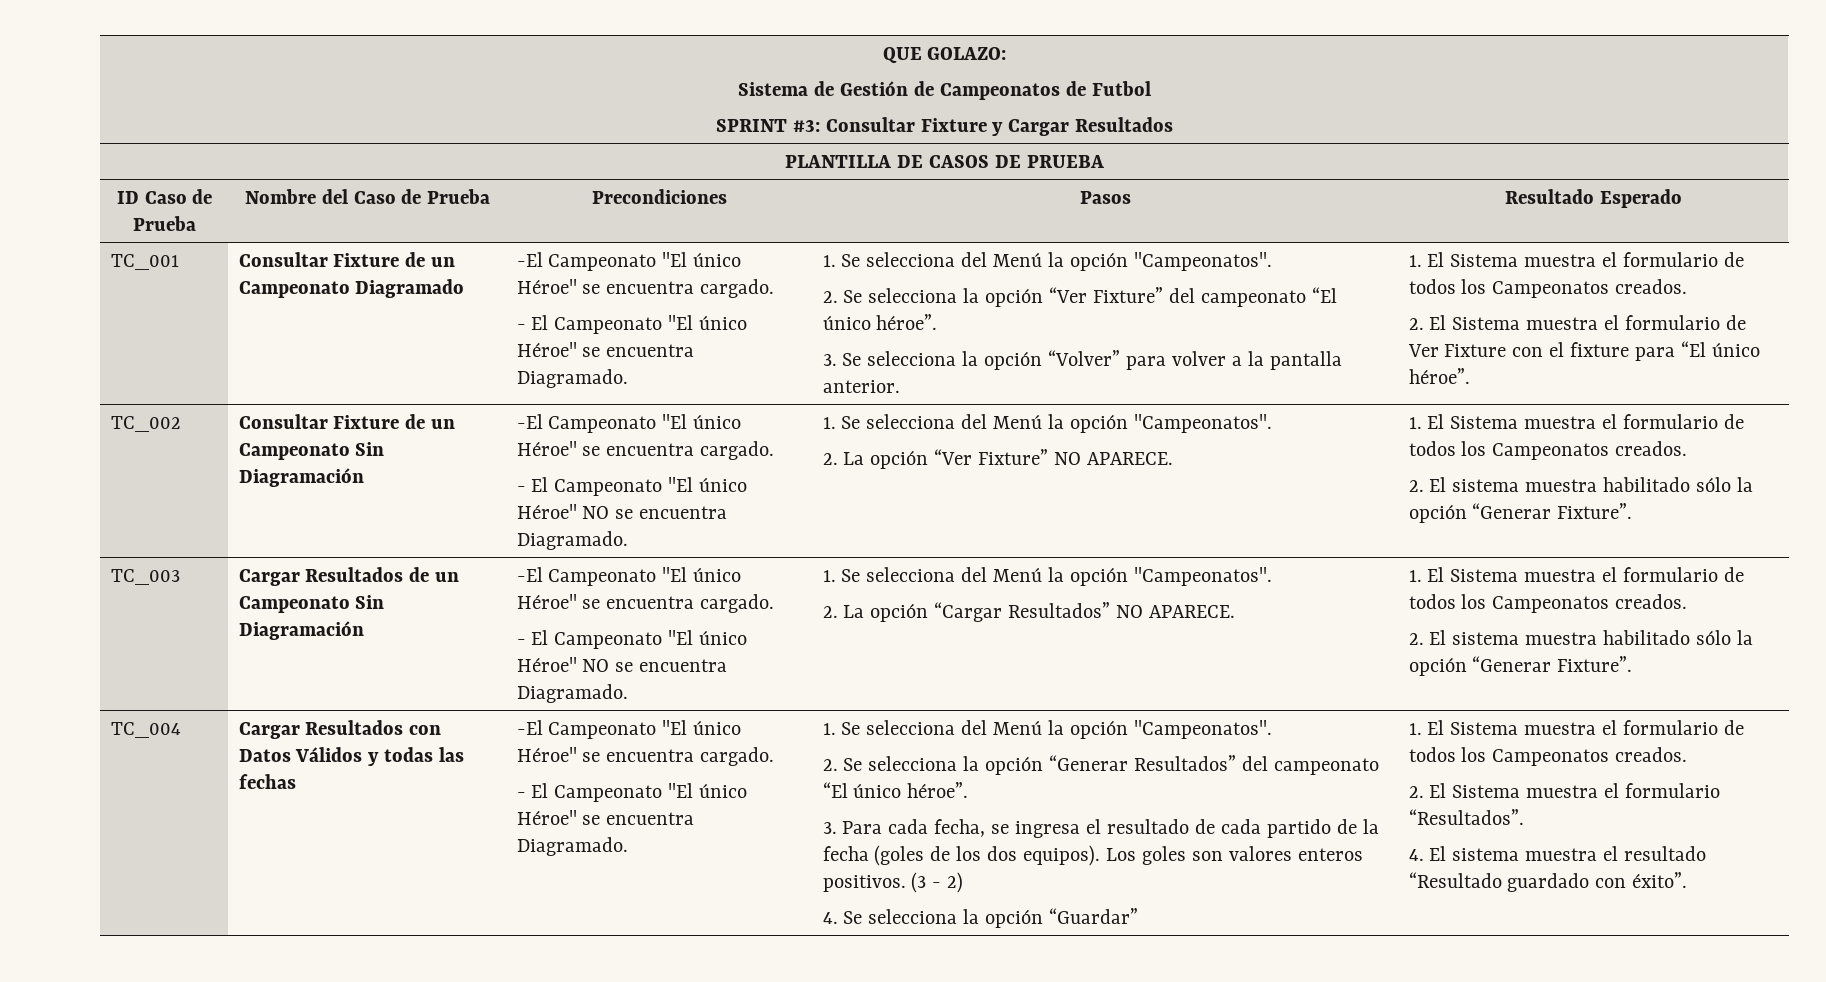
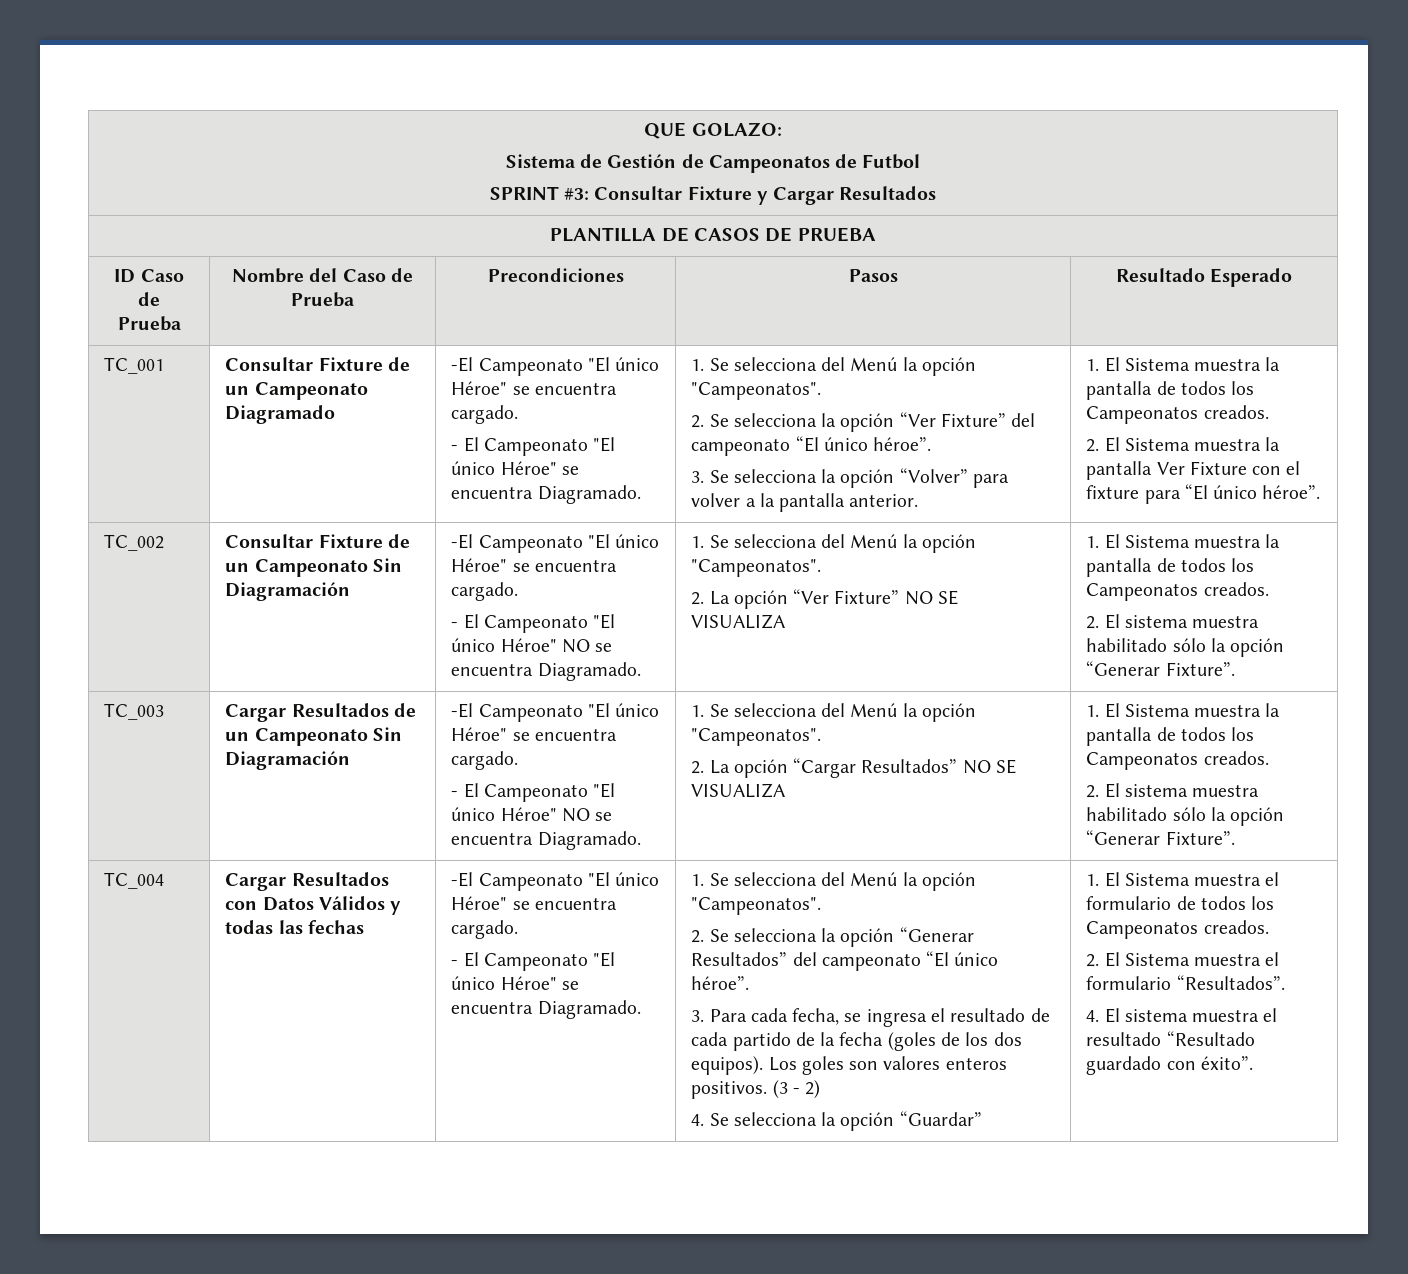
[1602,252,1745,267] [1408,279,1688,298] [1408,315,1747,330] el formulario de todos los Campeonatos creados. // 2. El Sistema muestra el formulario de -> [1265,357,1281,371] [1086,381,1255,400] [1086,405,1269,424] [1086,437,1281,452] [1086,461,1153,480] la pantalla de todos los Campeonatos creados. // 2. El Sistema muestra la pantalla
[1087,452,1174,465] [1408,414,1719,429] APARECE. | 1. El Sistema muestra el formulario -> [938,590,959,605] [691,614,786,629] [1086,534,1281,549] [1086,558,1153,577] SE VISUALIZA | 1. El Sistema muestra la pantalla
[1149,605,1236,618] [1408,567,1719,582] APARECE. | 1. El Sistema muestra el formulario -> [996,759,1017,774] [691,783,786,798] [1086,703,1281,718] [1086,727,1153,746] SE VISUALIZA | 1. El Sistema muestra la pantalla

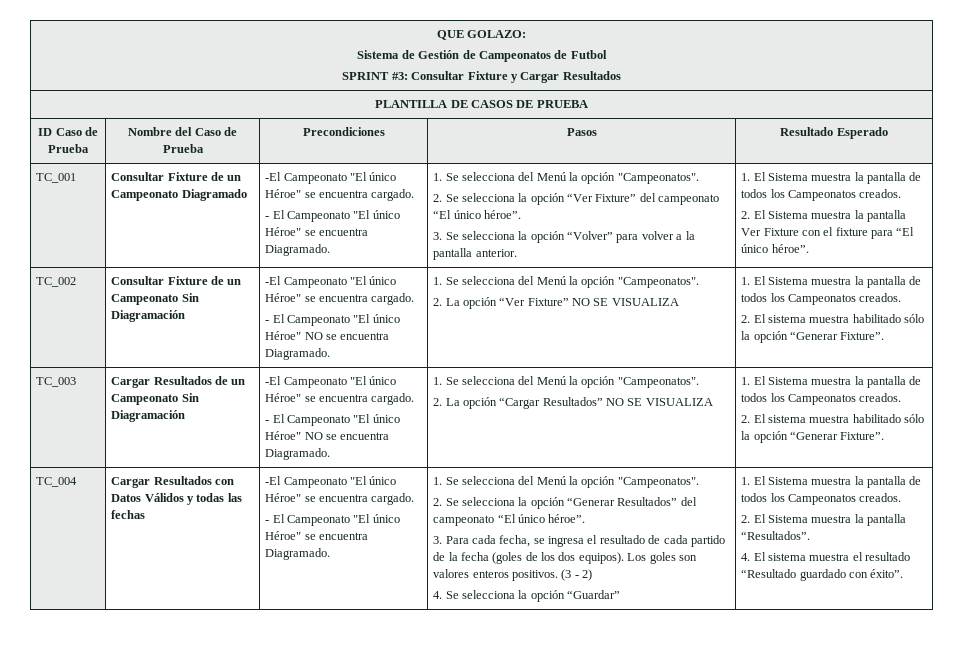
[1265,872,1280,886] [1086,896,1275,910] [1086,920,1269,939] [1086,952,1280,967] [1086,976,1172,990] el formulario de todos los Campeonatos creados. // 2. El Sistema muestra el formulario -> [854,476,922,488] [741,493,902,505] [741,514,907,526] la pantalla de todos los Campeonatos creados. // 2. El Sistema muestra la pantalla

